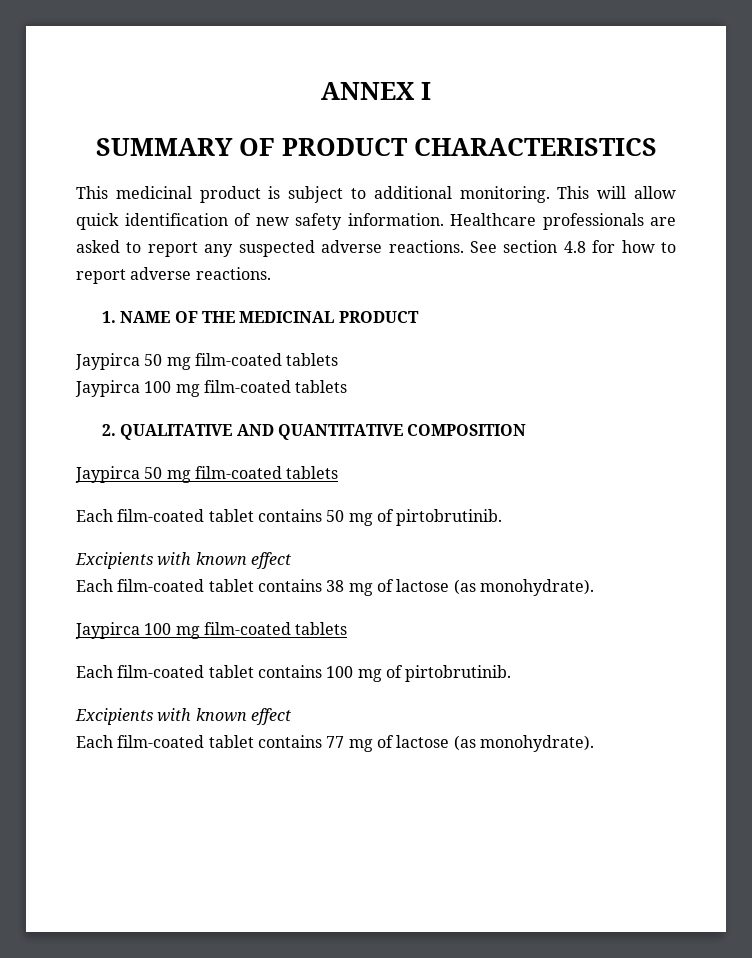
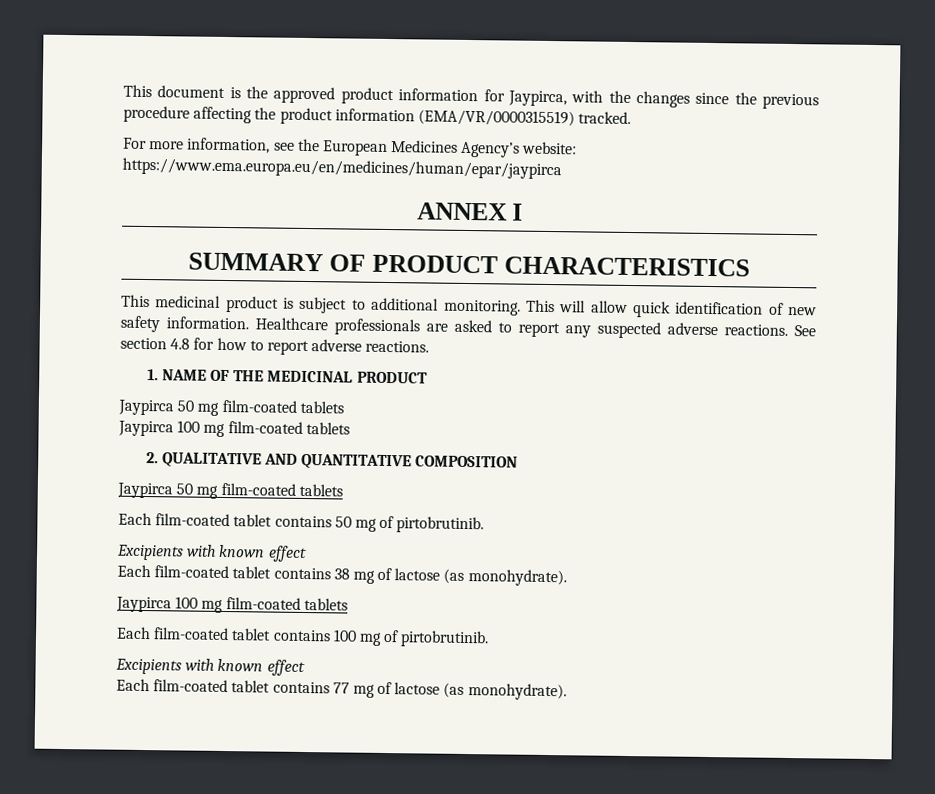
(321, 91) none -> [123,84,819,110] [123,105,632,127] [123,137,578,158] [122,157,562,180] This document is the approved product information for Jaypirca, with the changes since the previous procedure affecting the product information (EMA/VR/0000315519) tracked. // For more information, see the European Medicines Agency’s website: https://www.ema.europa.eu/en/medicines/human/epar/jaypirca //

